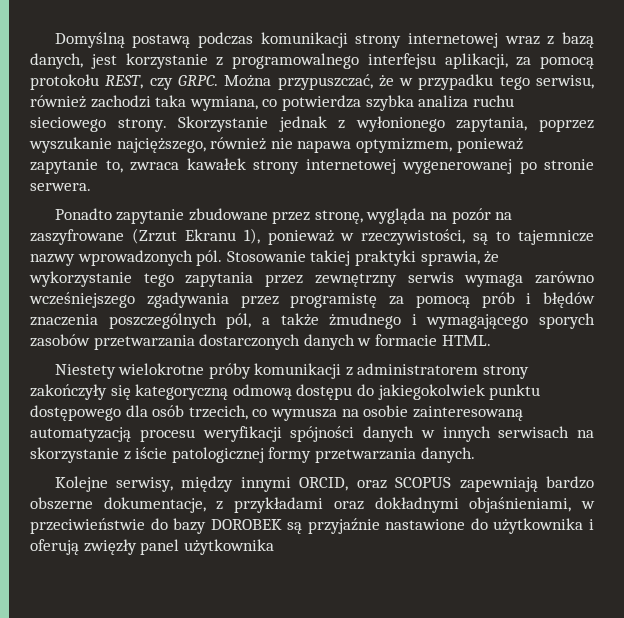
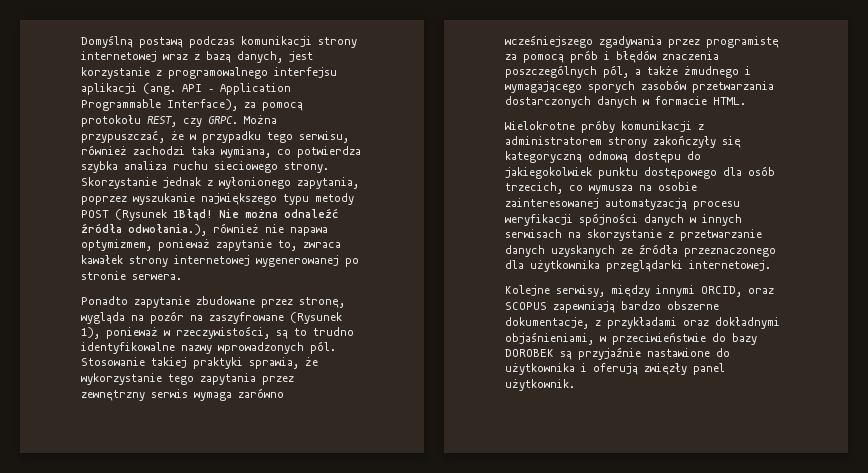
[444,53,508,69] aplikacji, -> [81,83,291,95] [81,99,238,111] aplikacji (ang. API – Application Programmable Interface),
[116,138,206,153] najcięższego, -> [201,193,354,205] [81,208,338,221] [81,223,207,236] największego typu metody POST (Rysunek 1Błąd! Nie można odnaleźć źródła odwołania.),
[131,228,236,244] (Zrzut Ekranu -> [290,312,342,324] (Rysunek
[517,230,594,245] tajemnicze -> [313,327,354,336] [81,342,175,354] trudno identyfikowalne
[54,363,205,379] Niestety wielokrotne -> [505,121,575,130] Wielokrotne
[412,406,523,421] zainteresowaną -> [505,198,599,209] zainteresowanej
[135,447,475,463] iście patologicznej formy przetwarzania danych. -> [680,229,762,241] [505,244,776,257] [505,260,771,272] przetwarzanie danych uzyskanych ze źródła przeznaczonego dla użytkownika przeglądarki internetowej.
[183,539,274,555] użytkownika -> [505,379,575,391] użytkownik.

